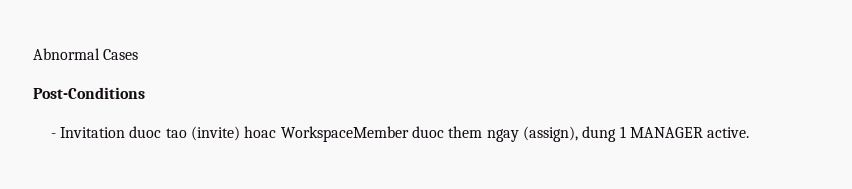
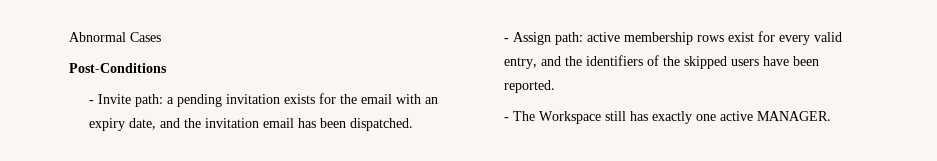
[60,126,750,142] Invitation duoc tao (invite) hoac WorkspaceMember duoc them ngay (assign), dung 1 MANAGER active. -> [97,93,438,107] [88,118,413,131] [503,31,842,45] [503,55,819,69] [503,80,555,93] [503,111,831,124] Invite path: a pending invitation exists for the email with an expiry date, and the invitation email has been dispatched. // - Assign path: active membership rows exist for every valid entry, and the identifiers of the skipped users have been reported. // - The Workspace still has exactly one active MANAGER.

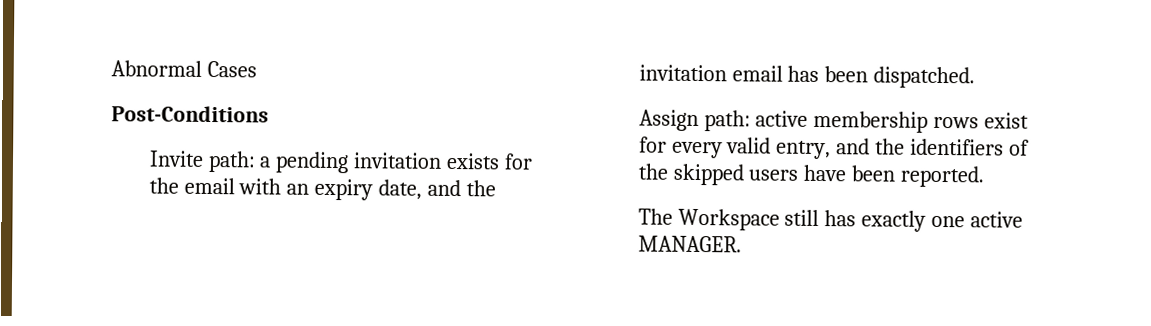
[88,100,94,104] - -> (269, 114) none
[503,38,509,42] - -> (976, 77) none
[503,117,509,121] - -> (985, 176) none

